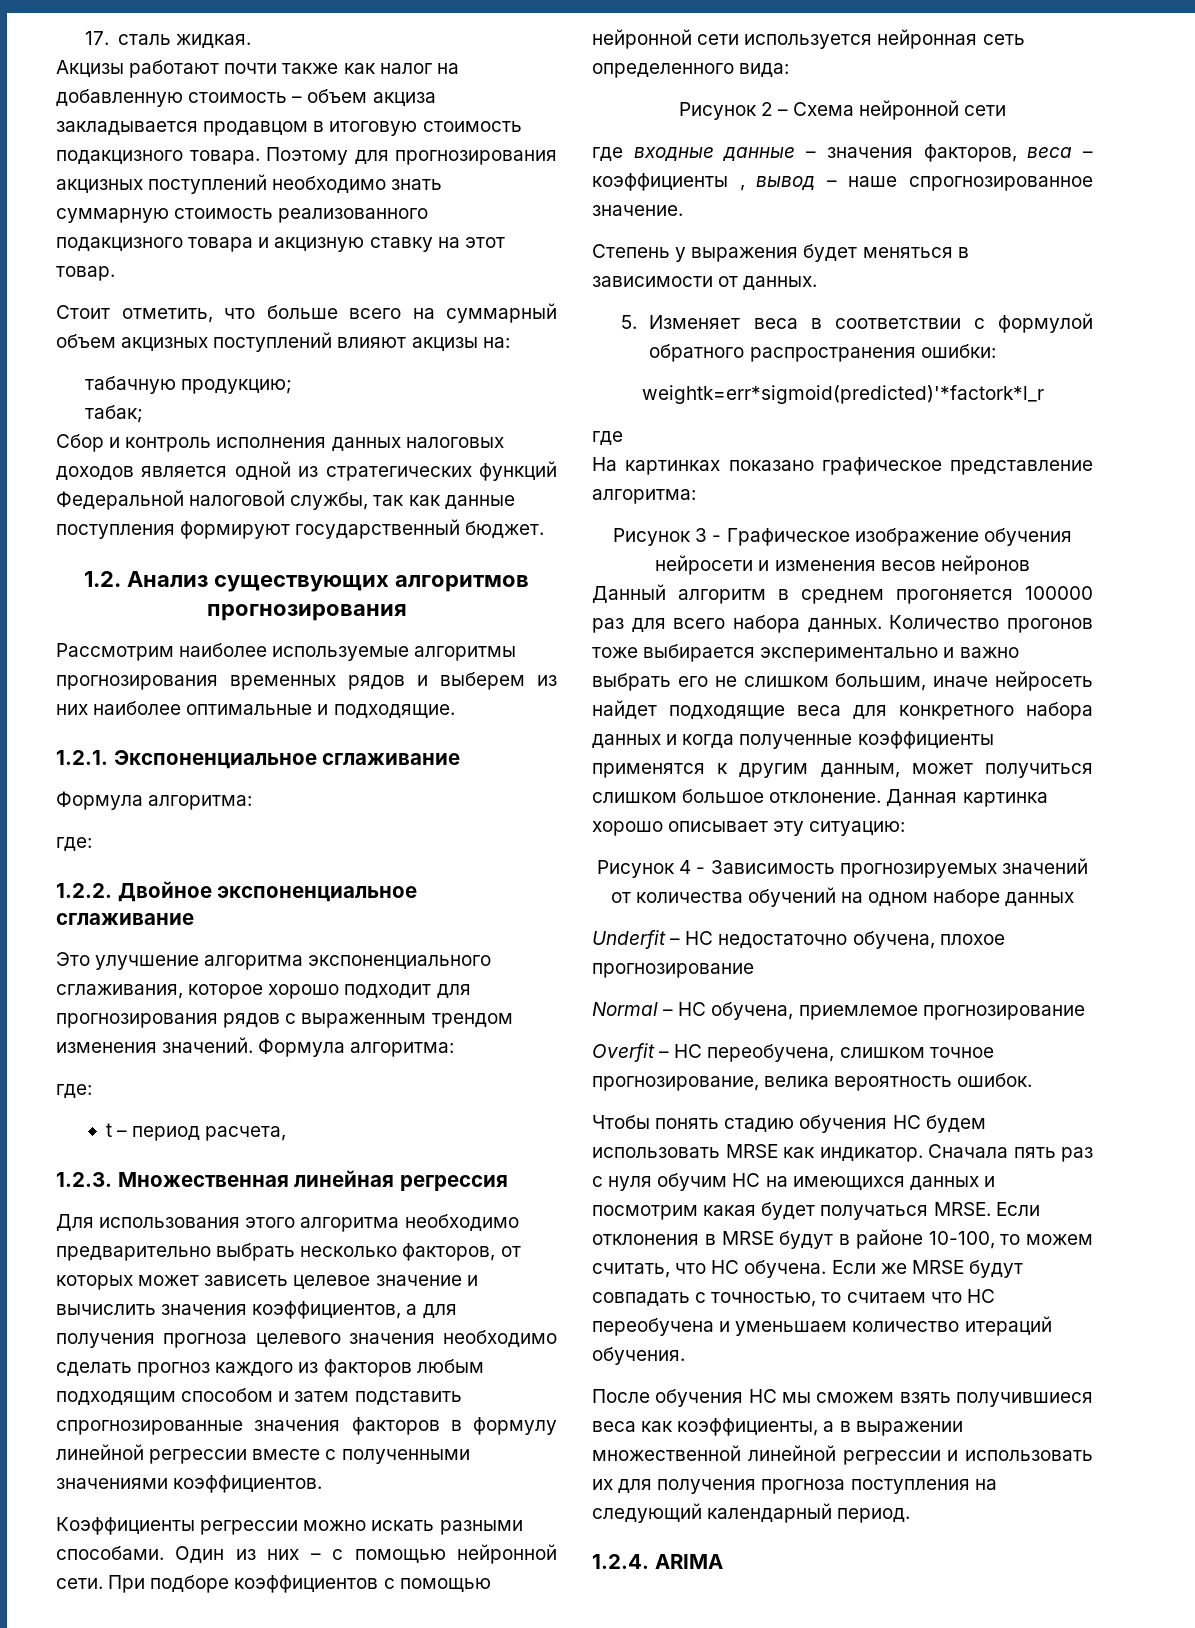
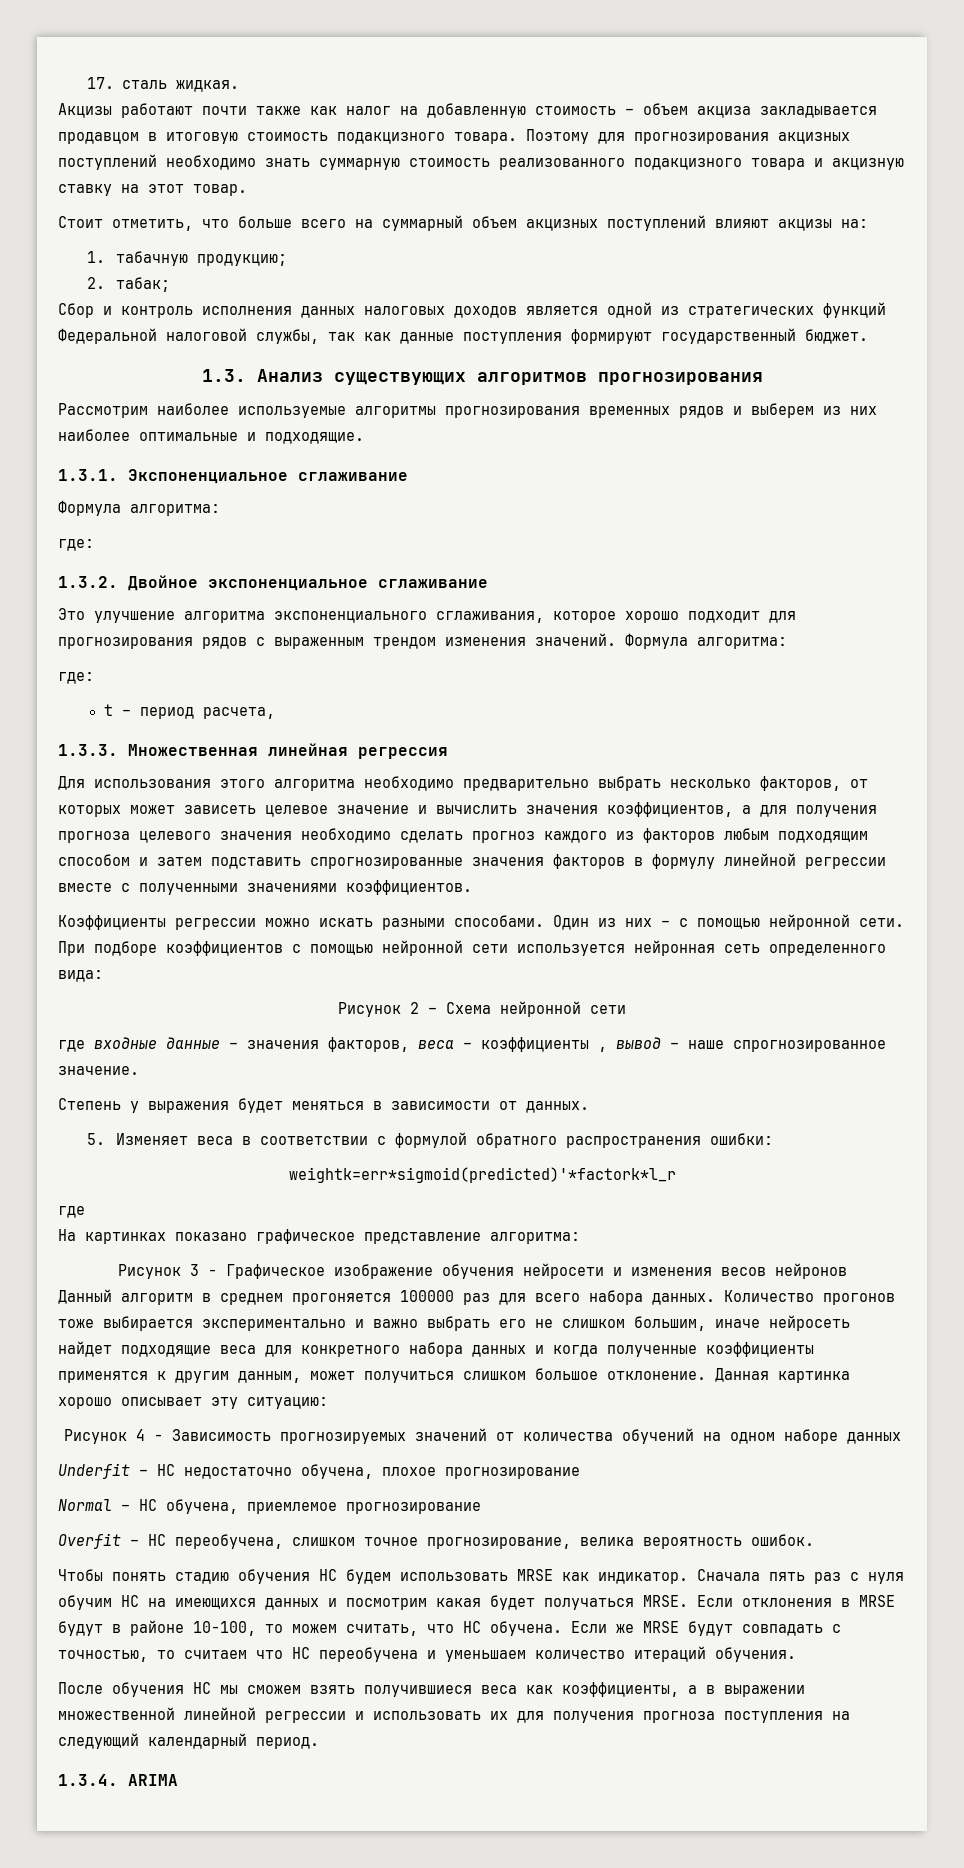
(510, 342) none -> [86,251,105,263] 1.
(292, 386) none -> [86,277,105,289] 2.
[84,571,122,587] 1.2. -> [201,369,246,382] 1.3.
[56,750,108,765] 1.2.1. -> [58,469,118,481] 1.3.1.
[56,883,112,898] 1.2.2. -> [58,576,118,588] 1.3.2.
[56,1172,112,1187] 1.2.3. -> [58,744,118,756] 1.3.3.
[592,1554,649,1569] 1.2.4. -> [58,1774,118,1786] 1.3.4.

